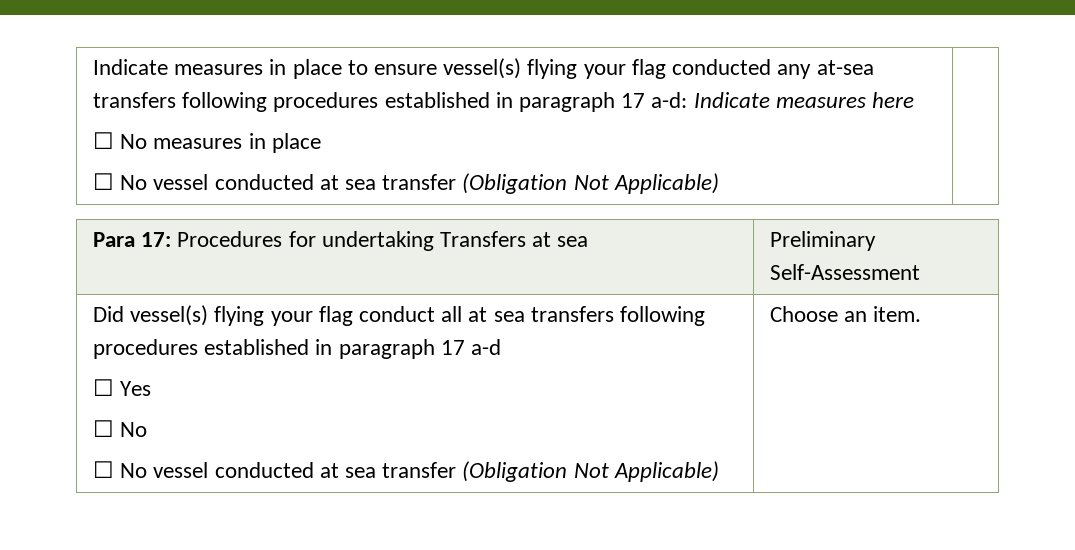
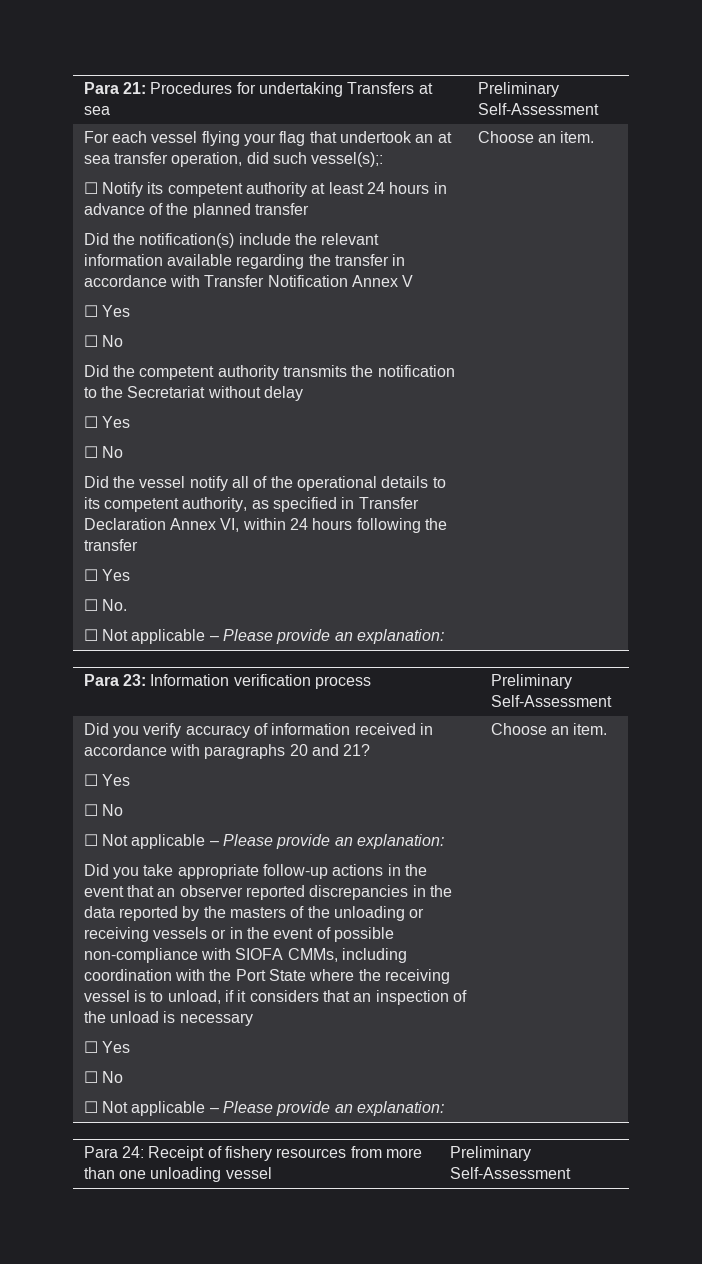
[93,58,874,79] [93,92,915,112] [93,132,321,153] [93,173,719,194] [93,232,172,247] Indicate measures in place to ensure vessel(s) flying your flag conducted any at-sea transfers following procedures established in paragraph 17 a-d: Indicate measures here // ☐ No measures in place // ☐ No vessel conducted at sea transfer (Obligation Not Applicable) | // Para 17: -> [83,82,147,94] Para 21:
[93,305,706,326] [93,339,502,359] [93,379,152,396] [93,420,148,437] [93,461,719,482] [770,306,922,322] Did vessel(s) flying your flag conduct all at sea transfers following procedures established in paragraph 17 a-d // ☐ Yes // ☐ No // ☐ No vessel conducted at sea transfer (Obligation Not Applicable) | Choose an item. -> [83,131,452,146] [83,152,384,167] [83,182,447,197] [83,203,310,218] [83,233,380,248] [83,254,406,269] [83,275,414,287] [83,305,131,317] [83,335,124,347] [83,365,455,380] [83,386,304,401] [83,416,131,428] [83,446,124,458] [83,476,446,491] [83,497,419,512] [83,518,447,533] [83,539,138,551] [83,569,131,581] [83,599,128,611] [83,629,444,644] [477,131,595,143] [83,674,372,689] [490,674,572,689] [490,695,612,707] [83,723,433,738] [83,744,371,759] [83,774,131,786] [83,804,124,816] [83,834,444,849] [83,864,427,879] [83,885,452,900] [83,906,425,921] [83,927,394,942] [83,948,408,963] [83,969,450,984] [83,990,467,1005] [83,1011,253,1026] [83,1041,131,1053] [83,1071,124,1083] [83,1101,444,1116] [490,723,608,735] [83,1146,422,1161] [83,1167,272,1182] [449,1146,531,1161] [449,1167,571,1179] For each vessel flying your flag that undertook an at sea transfer operation, did such vessel(s);: // ☐ Notify its competent authority at least 24 hours in advance of the planned transfer // Did the notification(s) include the relevant information available regarding the transfer in accordance with Transfer Notification Annex V // ☐ Yes // ☐ No // Did the competent authority transmits the notification to the Secretariat without delay // ☐ Yes // ☐ No // Did the vessel notify all of the operational details to its competent authority, as specified in Transfer Declaration Annex VI, within 24 hours following the transfer // ☐ Yes // ☐ No. // ☐ Not applicable – Please provide an explanation: | Choose an item. // Para 23: Information verification process | Preliminary Self-Assessment // Did you verify accuracy of information received in accordance with paragraphs 20 and 21? // ☐ Yes // ☐ No // ☐ Not applicable – Please provide an explanation: // Did you take appropriate follow-up actions in the event that an observer reported discrepancies in the data reported by the masters of the unloading or receiving vessels or in the event of possible non-compliance with SIOFA CMMs, including coordination with the Port State where the receiving vessel is to unload, if it considers that an inspection of the unload is necessary // ☐ Yes // ☐ No // ☐ Not applicable – Please provide an explanation: | Choose an item. // Para 24: Receipt of fishery resources from more than one unloading vessel | Preliminary Self-Assessment

